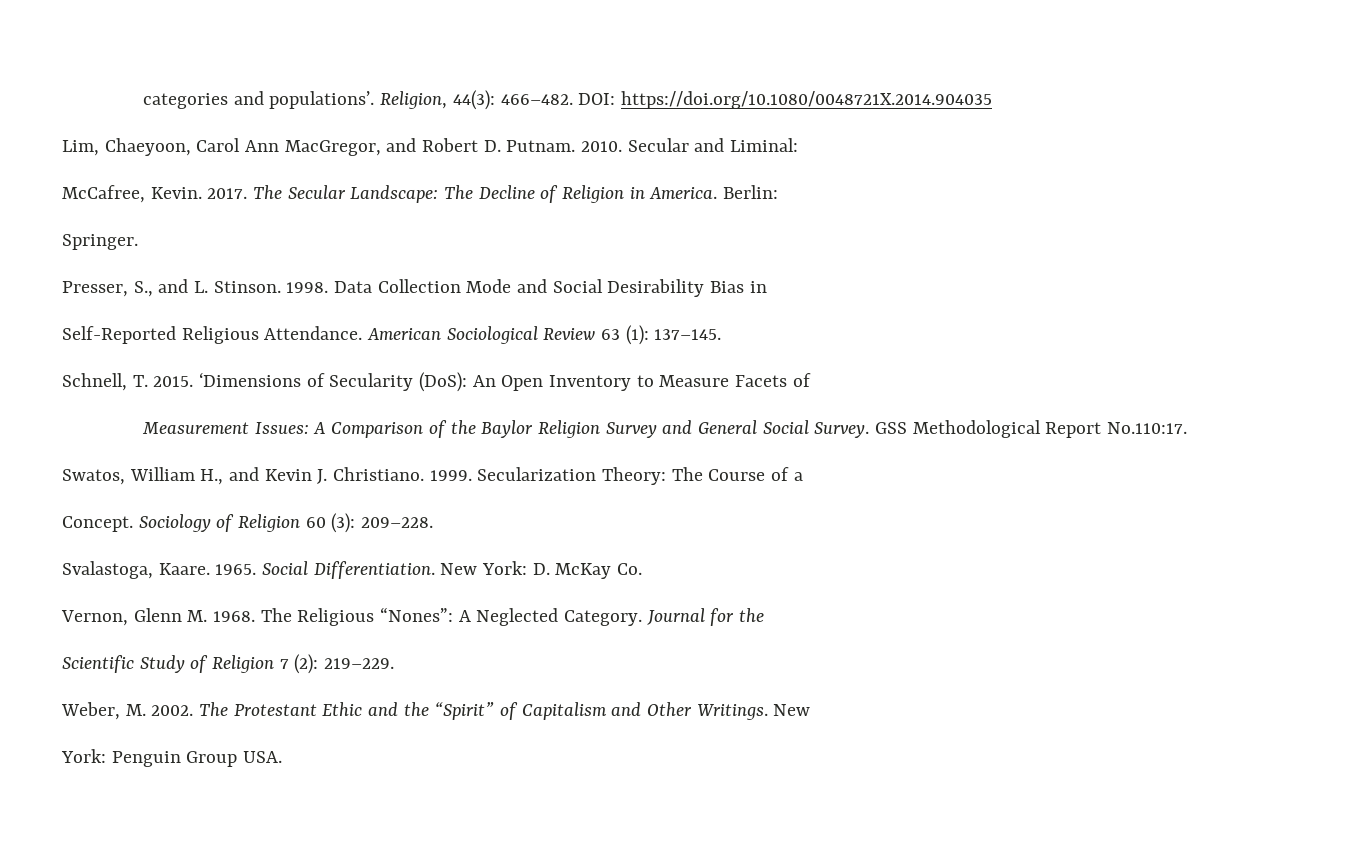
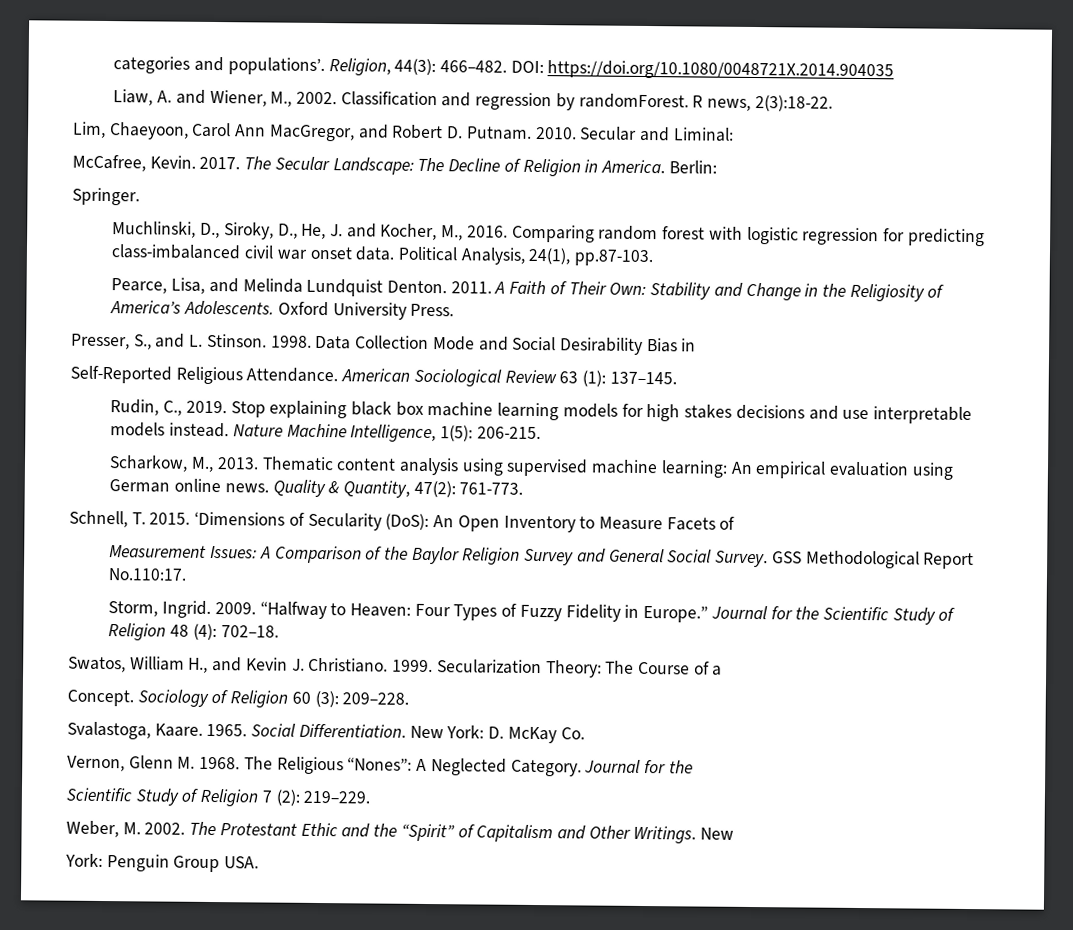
(992, 100) none -> [113,89,833,112] // Liaw, A. and Wiener, M., 2002. Classification and regression by randomForest. R news, 2(3):18-22.
(138, 242) none -> [112,221,985,247] [111,244,654,267] [111,277,945,302] [110,300,455,320] // Muchlinski, D., Siroky, D., He, J. and Kocher, M., 2016. Comparing random forest with logistic regression for predicting class-imbalanced civil war onset data. Political Analysis, 24(1), pp.87-103. // Pearce, Lisa, and Melinda Lundquist Denton. 2011. A Faith of Their Own: Stability and Change in the Religiosity of America’s Adolescents. Oxford University Press.
(722, 334) none -> [110,399,972,425] [110,422,541,443] [109,455,954,480] [109,478,524,498] // Rudin, C., 2019. Stop explaining black box machine learning models for high stakes decisions and use interpretable models instead. Nature Machine Intelligence, 1(5): 206-215. // Scharkow, M., 2013. Thematic content analysis using supervised machine learning: An empirical evaluation using German online news. Quality & Quantity, 47(2): 761-773.
(1187, 428) none -> [108,600,956,625] [108,623,279,641] // Storm, Ingrid. 2009. “Halfway to Heaven: Four Types of Fuzzy Fidelity in Europe.” Journal for the Scientific Study of Religion 48 (4): 702–18.

